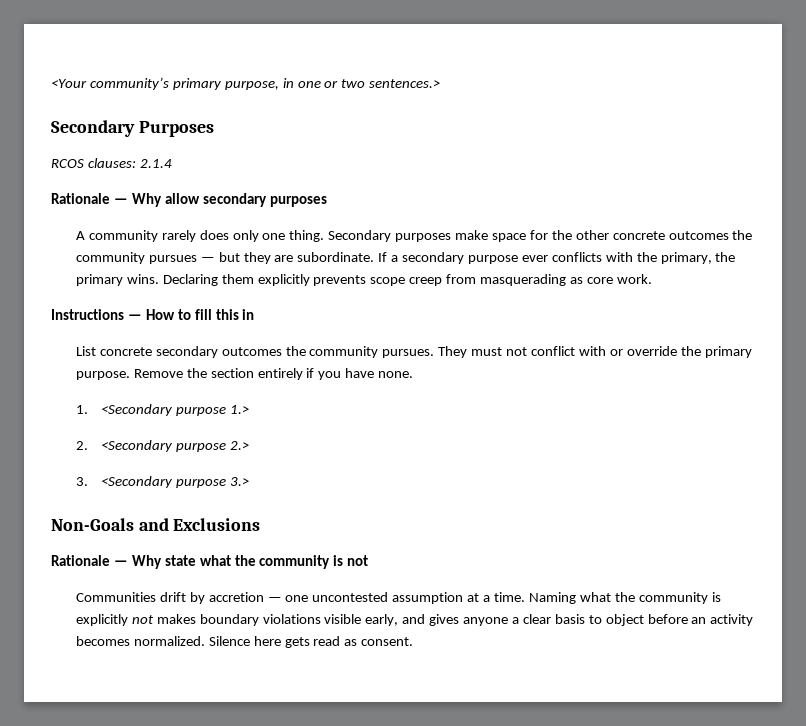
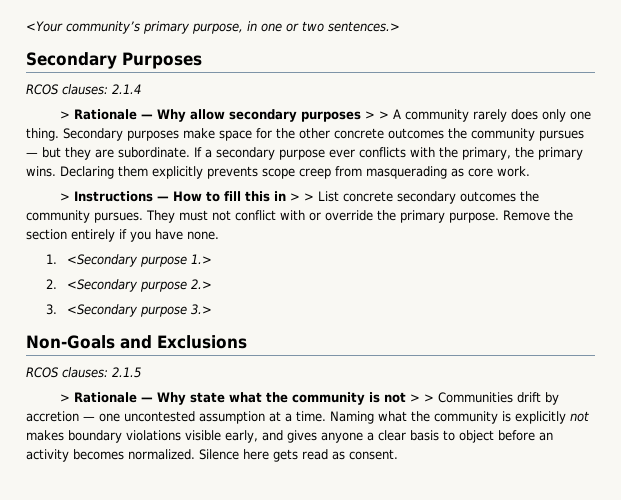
(172, 163) none -> [59,111,70,119] >
(327, 201) // -> [364,111,389,119] > >
(652, 279) none -> [59,193,70,201] >
(255, 314) // -> [289,193,314,201] > >
(261, 524) none -> [26,367,141,378] [59,394,70,402] RCOS clauses: 2.1.5 // >
(369, 560) // -> [409,394,434,402] > >

